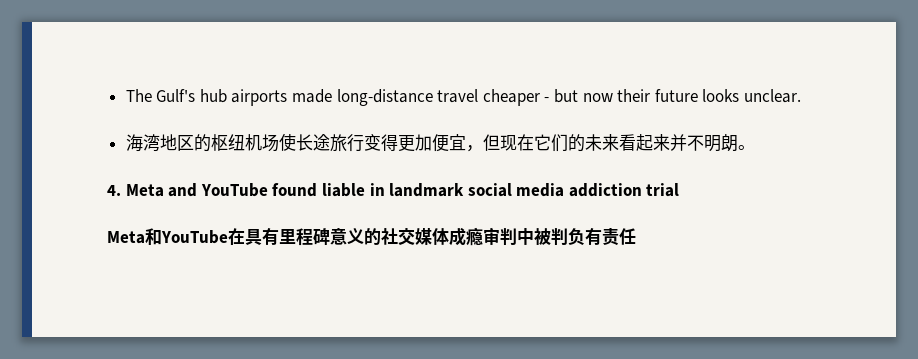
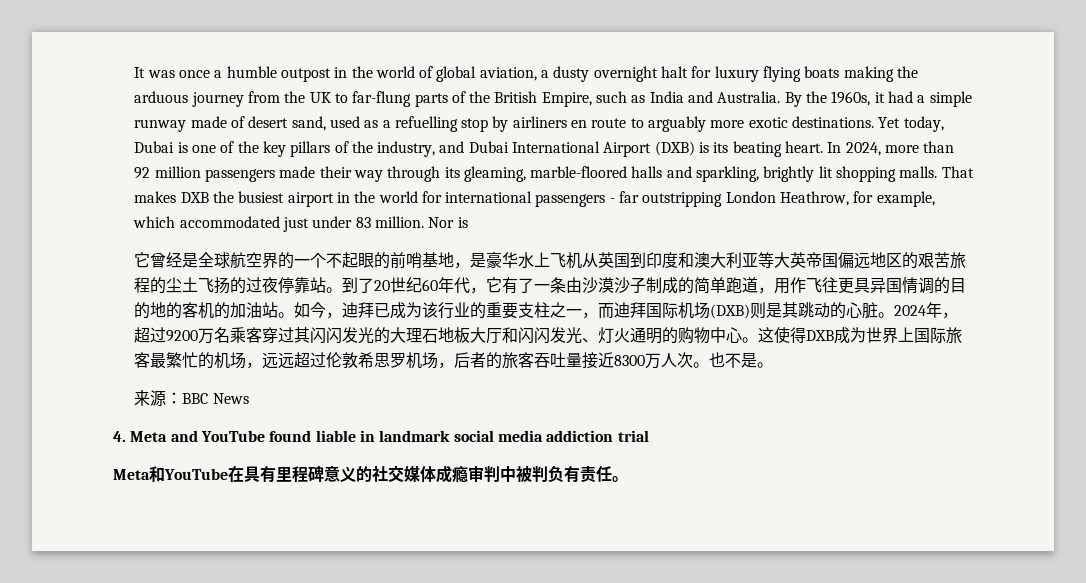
[125,89,801,106] [125,133,755,152] The Gulf's hub airports made long-distance travel cheaper - but now their future looks unclear. // 海湾地区的枢纽机场使长途旅行变得更加便宜，但现在它们的未来看起来并不明朗。 -> [134,66,918,82] [134,91,972,107] [134,116,944,132] [134,141,955,157] [134,166,974,182] [134,191,935,207] [133,216,468,232] [134,252,967,269] [134,277,967,294] [134,302,959,319] [134,327,963,344] [134,352,774,369] [134,390,249,407] It was once a humble outpost in the world of global aviation, a dusty overnight halt for luxury flying boats making the arduous journey from the UK to far-flung parts of the British Empire, such as India and Australia. By the 1960s, it had a simple runway made of desert sand, used as a refuelling stop by airliners en route to arguably more exotic destinations. Yet today, Dubai is one of the key pillars of the industry, and Dubai International Airport (DXB) is its beating heart. In 2024, more than 92 million passengers made their way through its gleaming, marble-floored halls and sparkling, brightly lit shopping malls. That makes DXB the busiest airport in the world for international passengers - far outstripping London Heathrow, for example, which accommodated just under 83 million. Nor is // 它曾经是全球航空界的一个不起眼的前哨基地，是豪华水上飞机从英国到印度和澳大利亚等大英帝国偏远地区的艰苦旅程的尘土飞扬的过夜停靠站。到了20世纪60年代，它有了一条由沙漠沙子制成的简单跑道，用作飞往更具异国情调的目的地的客机的加油站。如今，迪拜已成为该行业的重要支柱之一，而迪拜国际机场(DXB)则是其跳动的心脏。2024年，超过9200万名乘客穿过其闪闪发光的大理石地板大厅和闪闪发光、灯火通明的购物中心。这使得DXB成为世界上国际旅客最繁忙的机场，远远超过伦敦希思罗机场，后者的旅客吞吐量接近8300万人次。也不是。 // 来源：BBC News
(636, 236) none -> [612,476,628,482] 。

